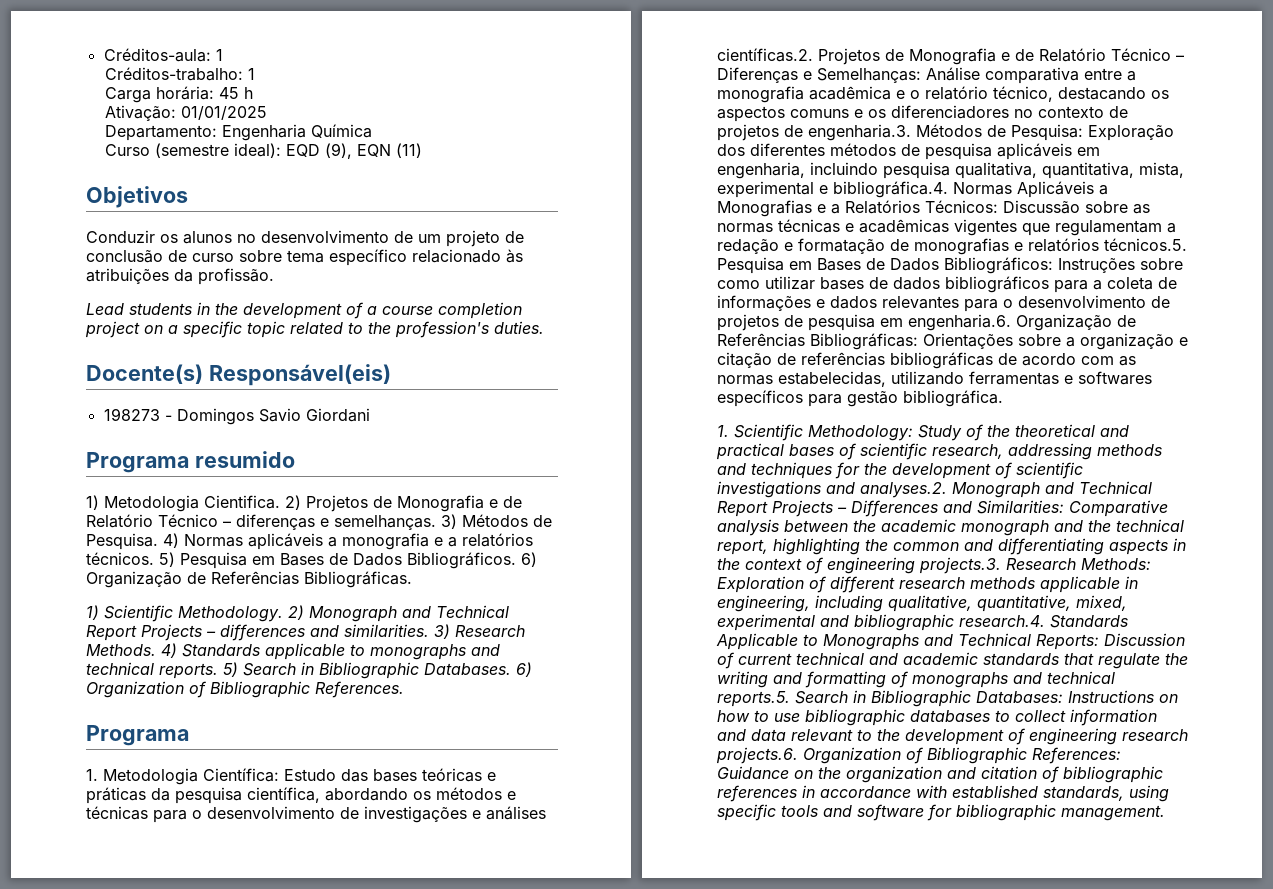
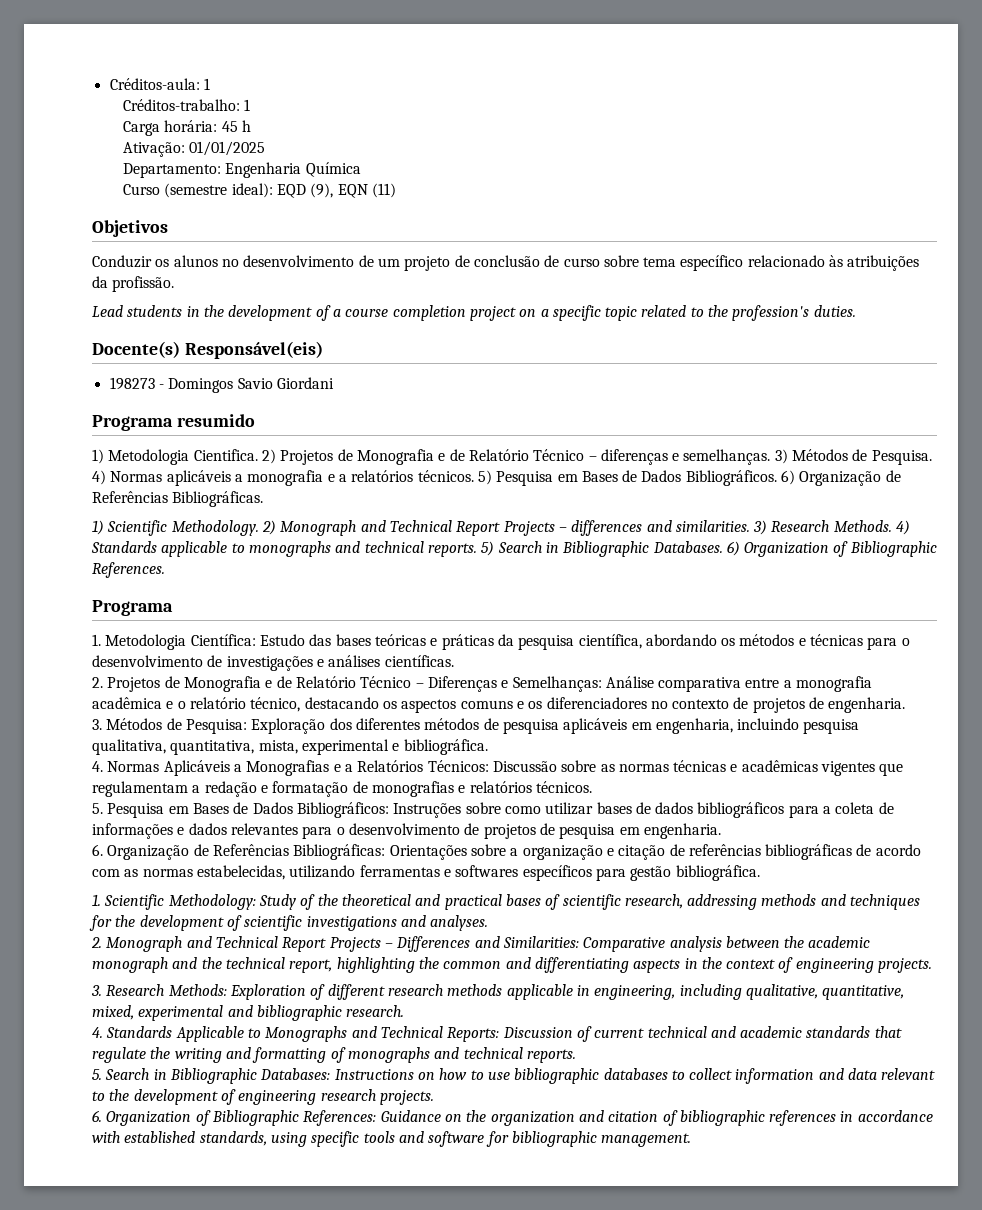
[717,48,813,62] científicas.2. -> [384,655,454,667] [92,677,103,688] científicas. // 2.
[808,124,911,141] engenharia.3. -> [828,697,906,713] [92,719,102,730] engenharia. // 3.
[833,181,948,198] bibliográfica.4. -> [403,739,488,755] [92,761,103,772] bibliográfica. // 4.
[1104,238,1187,251] técnicos.5. -> [535,781,592,793] [92,803,103,814] técnicos. // 5.
[908,314,1011,331] engenharia.6. -> [643,823,721,839] [92,844,103,856] engenharia. // 6.
[860,482,947,498] analyses.2. -> [430,915,489,931] [91,937,102,948] analyses. // 2.
[919,557,1001,574] projects.3. -> [878,958,933,973] [91,985,102,996] projects. // 3.
[959,615,1045,627] research.4. -> [346,1005,405,1017] [92,1027,103,1038] research. // 4.
[717,691,790,707] reports.5. -> [526,1049,576,1063] [92,1069,102,1080] reports. // 5.
[716,747,798,764] projects.6. -> [379,1090,434,1105] [92,1110,102,1122] projects. // 6.

